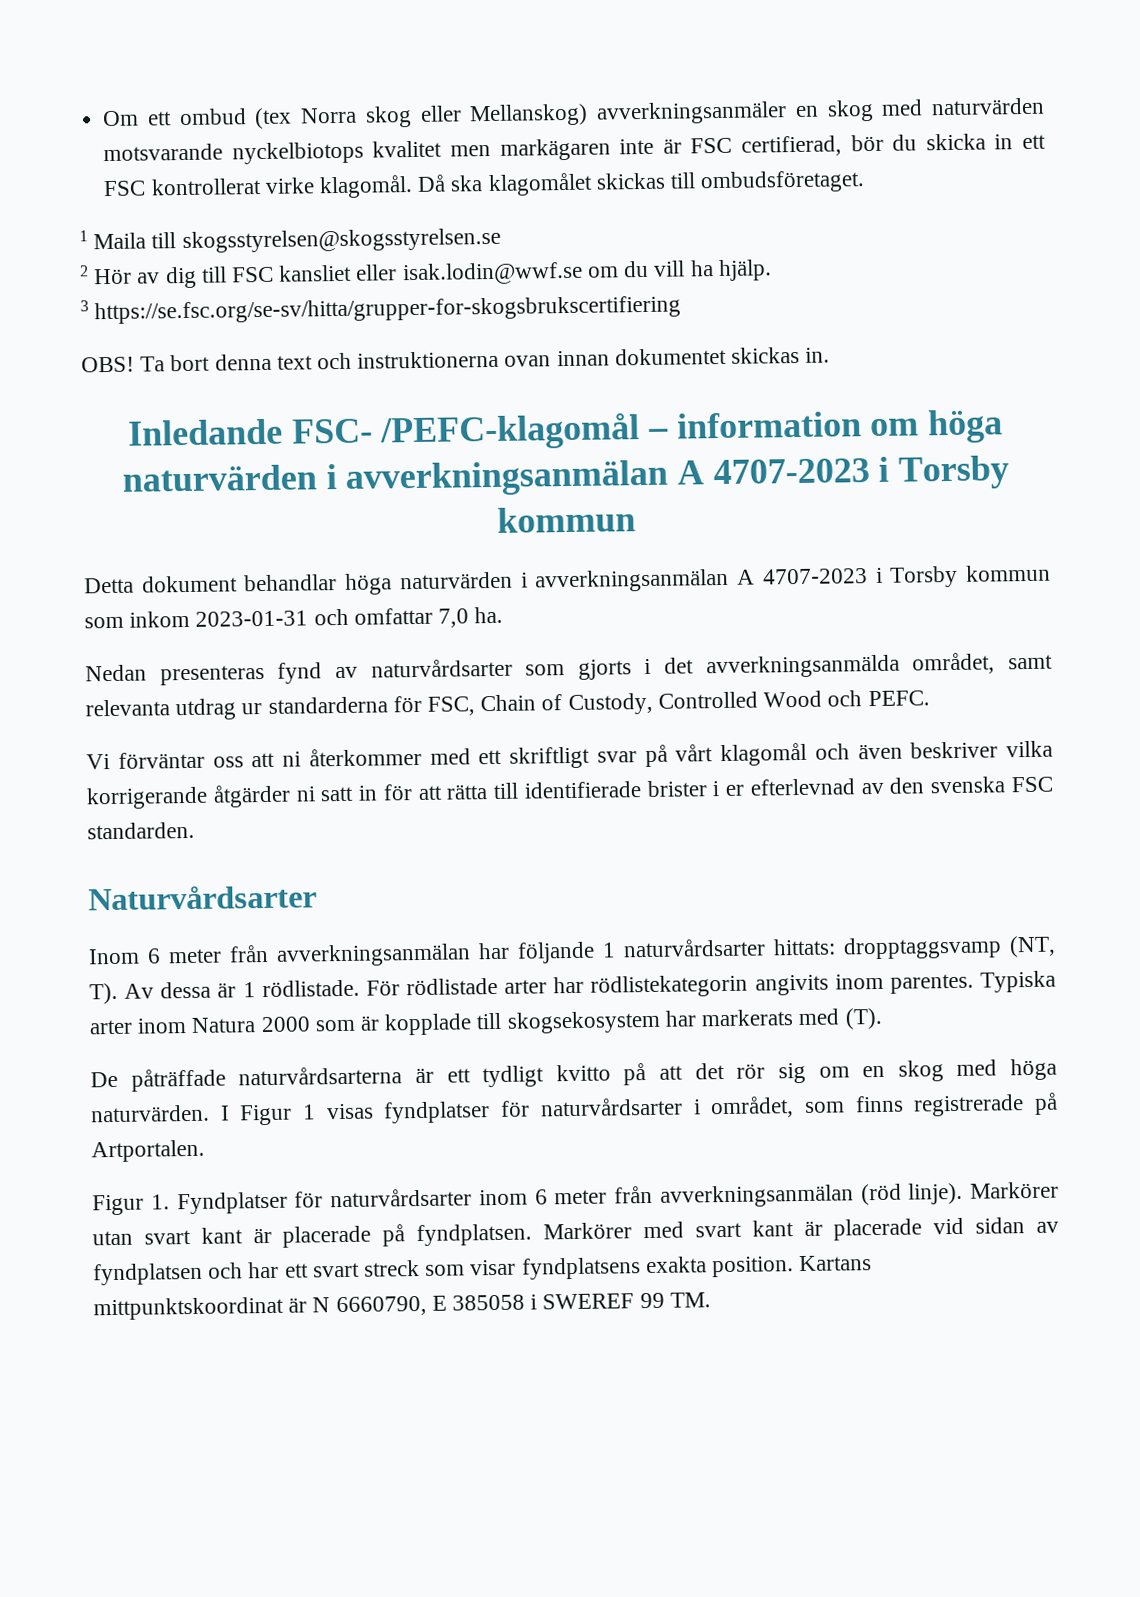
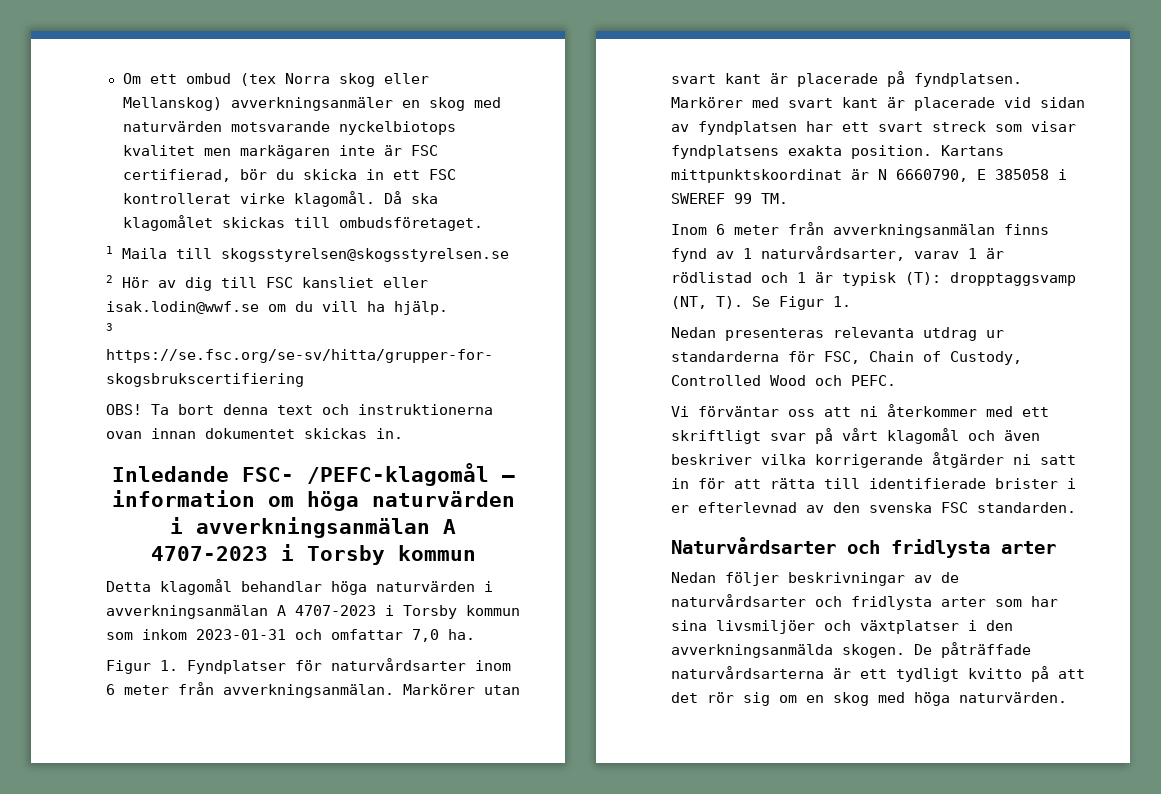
[141,575,238,593] dokument -> [160,579,232,595] klagomål
[85,652,1053,686] Nedan presenteras fynd av naturvårdsarter som gjorts i det avverkningsanmälda området, samt -> [106,658,511,674] [106,682,520,698] [671,71,1022,87] [671,97,1085,111] [671,121,1076,135] [671,145,1004,159] [671,169,1067,183] [671,193,788,204] [671,222,1049,238] [671,246,1004,262] [671,272,1076,286] [671,296,851,310] [671,327,824,341] Figur 1. Fyndplatser för naturvårdsarter inom 6 meter från avverkningsanmälan. Markörer utan svart kant är placerade på fyndplatsen. Markörer med svart kant är placerade vid sidan av fyndplatsen har ett svart streck som visar fyndplatsens exakta position. Kartans mittpunktskoordinat är N 6660790, E 385058 i SWEREF 99 TM. // Inom 6 meter från avverkningsanmälan finns fynd av 1 naturvårdsarter, varav 1 är rödlistad och 1 är typisk (T): dropptaggsvamp (NT, T). Se Figur 1. // Nedan presenteras
[88,935,1056,967] [89,970,1056,1005] [89,1007,883,1036] // Inom 6 meter från avverkningsanmälan har följande 1 naturvårdsarter hittats: dropptaggsvamp (NT, T). Av dessa är 1 rödlistade. För rödlistade arter har rödlistekategorin angivits inom parentes. Typiska arter inom Natura 2000 som är kopplade till skogsekosystem har markerats med (T). // -> [847,539,1056,558] [671,572,959,586] [671,594,1058,610] [671,620,1013,634] [671,644,905,658] och fridlysta arter // Nedan följer beskrivningar av de naturvårdsarter och fridlysta arter som har sina livsmiljöer och växtplatser i den avverkningsanmälda skogen.
[219,1092,1059,1126] [91,1139,205,1163] [92,1181,1059,1216] [92,1217,1059,1248] [93,1255,873,1286] [93,1292,711,1321] I Figur 1 visas fyndplatser för naturvårdsarter i området, som finns registrerade på Artportalen. // Figur 1. Fyndplatser för naturvårdsarter inom 6 meter från avverkningsanmälan (röd linje). Markörer utan svart kant är placerade på fyndplatsen. Markörer med svart kant är placerade vid sidan av fyndplatsen och har ett svart streck som visar fyndplatsens exakta position. Kartans mittpunktskoordinat är N 6660790, E 385058 i SWEREF 99 TM. -> (1067, 697) none

